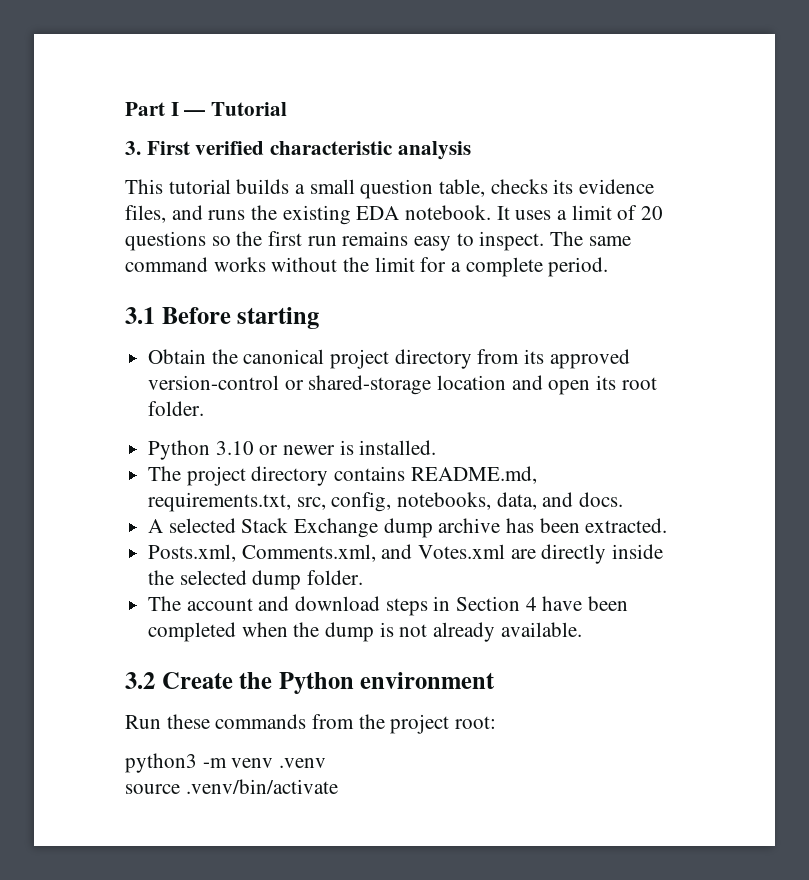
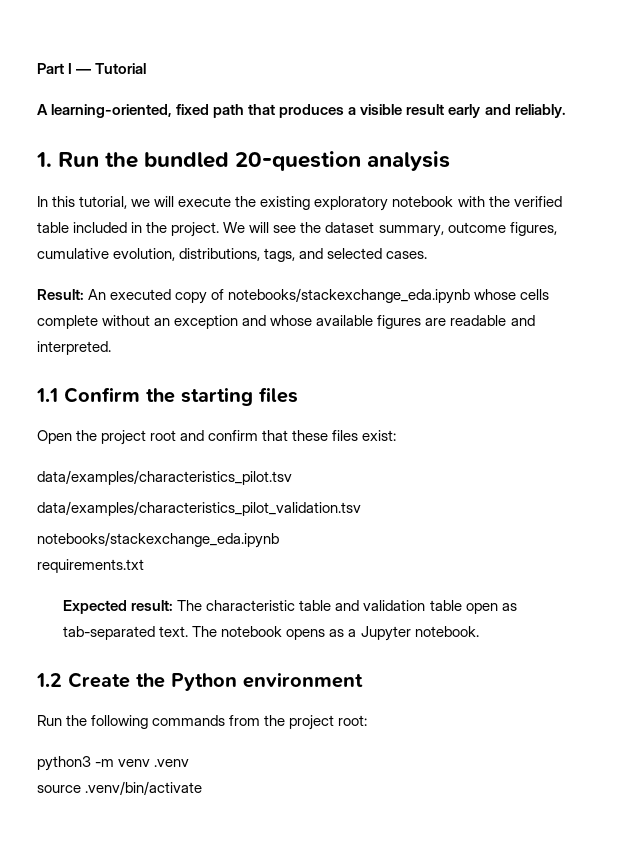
[125,141,471,160] [125,179,655,199] [125,205,664,225] [125,231,631,251] [125,257,609,277] [125,307,320,329] [148,349,630,369] [148,375,657,395] [148,401,205,416] [148,440,437,460] [148,466,537,486] [148,492,624,512] [148,518,668,538] [148,544,664,564] [148,570,364,590] [148,596,629,616] [148,622,582,642] [125,672,155,689] 3. First verified characteristic analysis // This tutorial builds a small question table, checks its evidence files, and runs the existing EDA notebook. It uses a limit of 20 questions so the first run remains easy to inspect. The same command works without the limit for a complete period. // 3.1 Before starting // Obtain the canonical project directory from its approved version-control or shared-storage location and open its root folder. // Python 3.10 or newer is installed. // The project directory contains README.md, requirements.txt, src, config, notebooks, data, and docs. // A selected Stack Exchange dump archive has been extracted. // Posts.xml, Comments.xml, and Votes.xml are directly inside the selected dump folder. // The account and download steps in Section 4 have been completed when the dump is not already available. // 3.2 -> [37,104,566,118] [36,151,451,171] [37,196,562,211] [37,222,557,237] [37,248,428,262] [37,288,550,304] [37,315,535,329] [37,341,111,355] [36,387,298,406] [37,430,397,445] [37,470,292,485] [37,501,361,516] [37,532,279,548] [37,559,144,573] [63,600,517,614] [63,626,479,641] [36,673,62,687] A learning-oriented, fixed path that produces a visible result early and reliably. // 1. Run the bundled 20-question analysis // In this tutorial, we will execute the existing exploratory notebook with the verified table included in the project. We will see the dataset summary, outcome figures, cumulative evolution, distributions, tags, and selected cases. // Result: An executed copy of notebooks/stackexchange_eda.ipynb whose cells complete without an exception and whose available figures are readable and interpreted. // 1.1 Confirm the starting files // Open the project root and confirm that these files exist: // data/examples/characteristics_pilot.tsv // data/examples/characteristics_pilot_validation.tsv // notebooks/stackexchange_eda.ipynb // requirements.txt // Expected result: The characteristic table and validation table open as tab-separated text. The notebook opens as a Jupyter notebook. // 1.2
[166,714,210,729] these -> [66,715,149,729] the following

